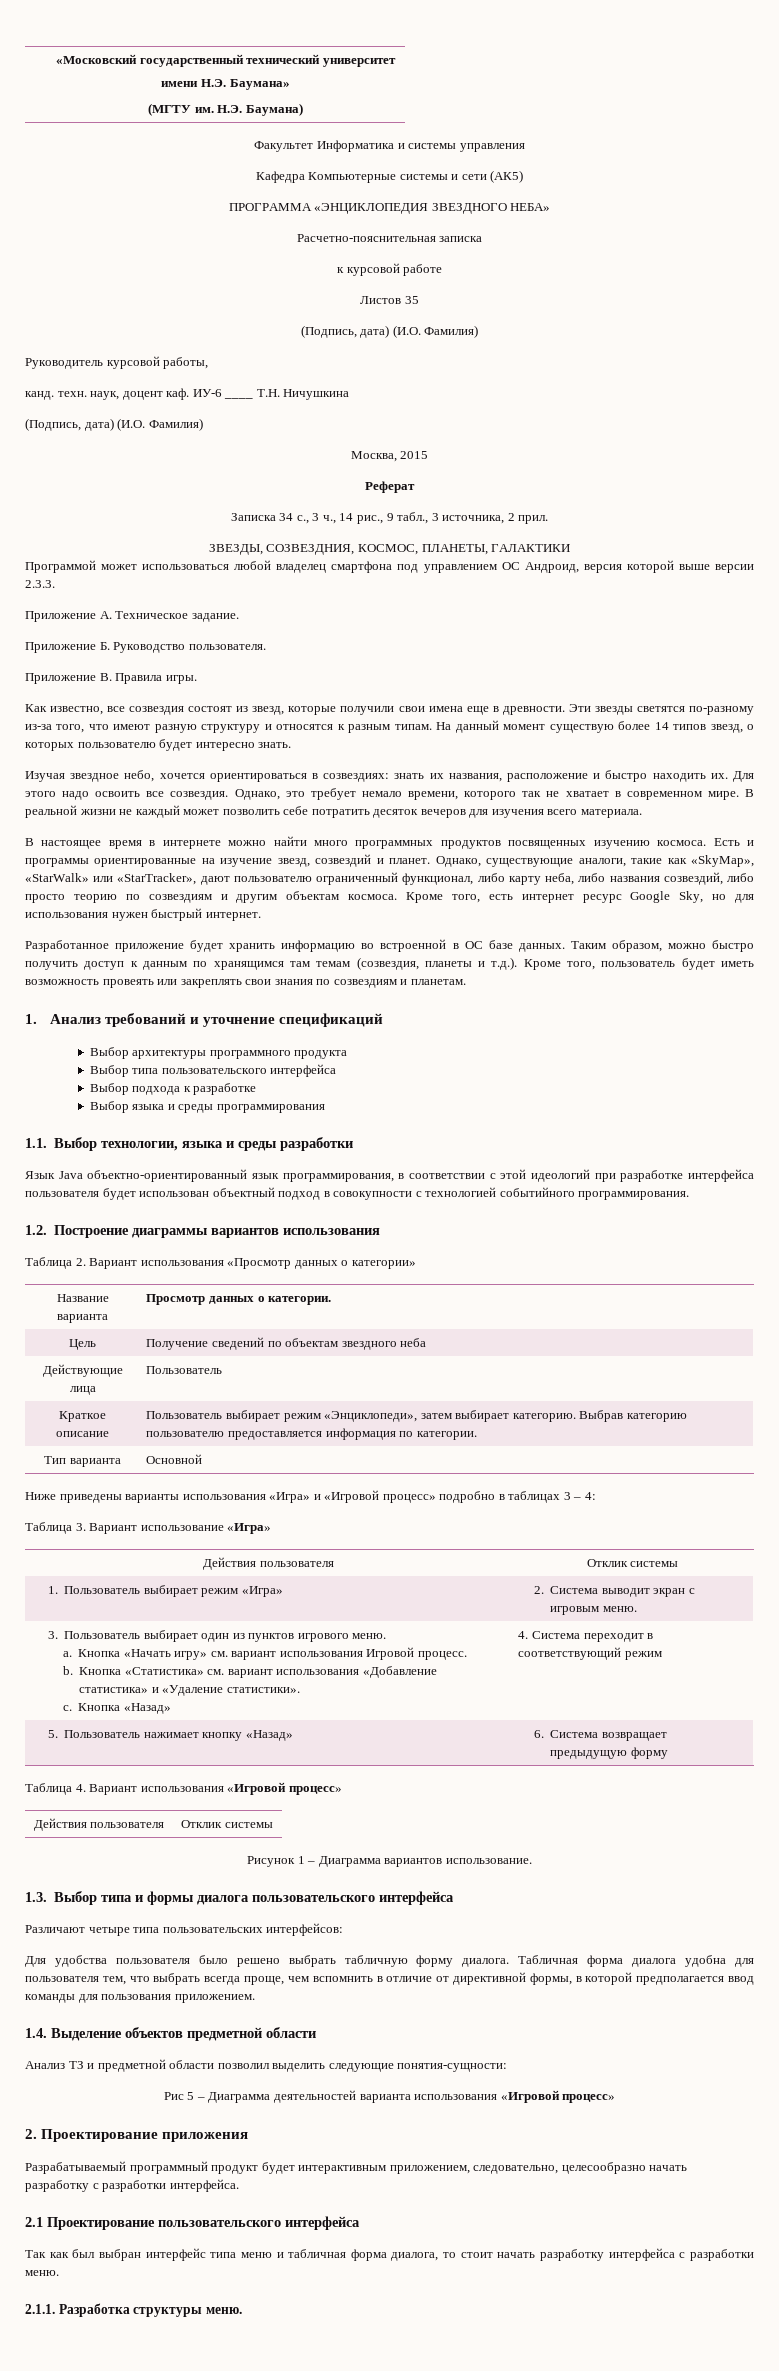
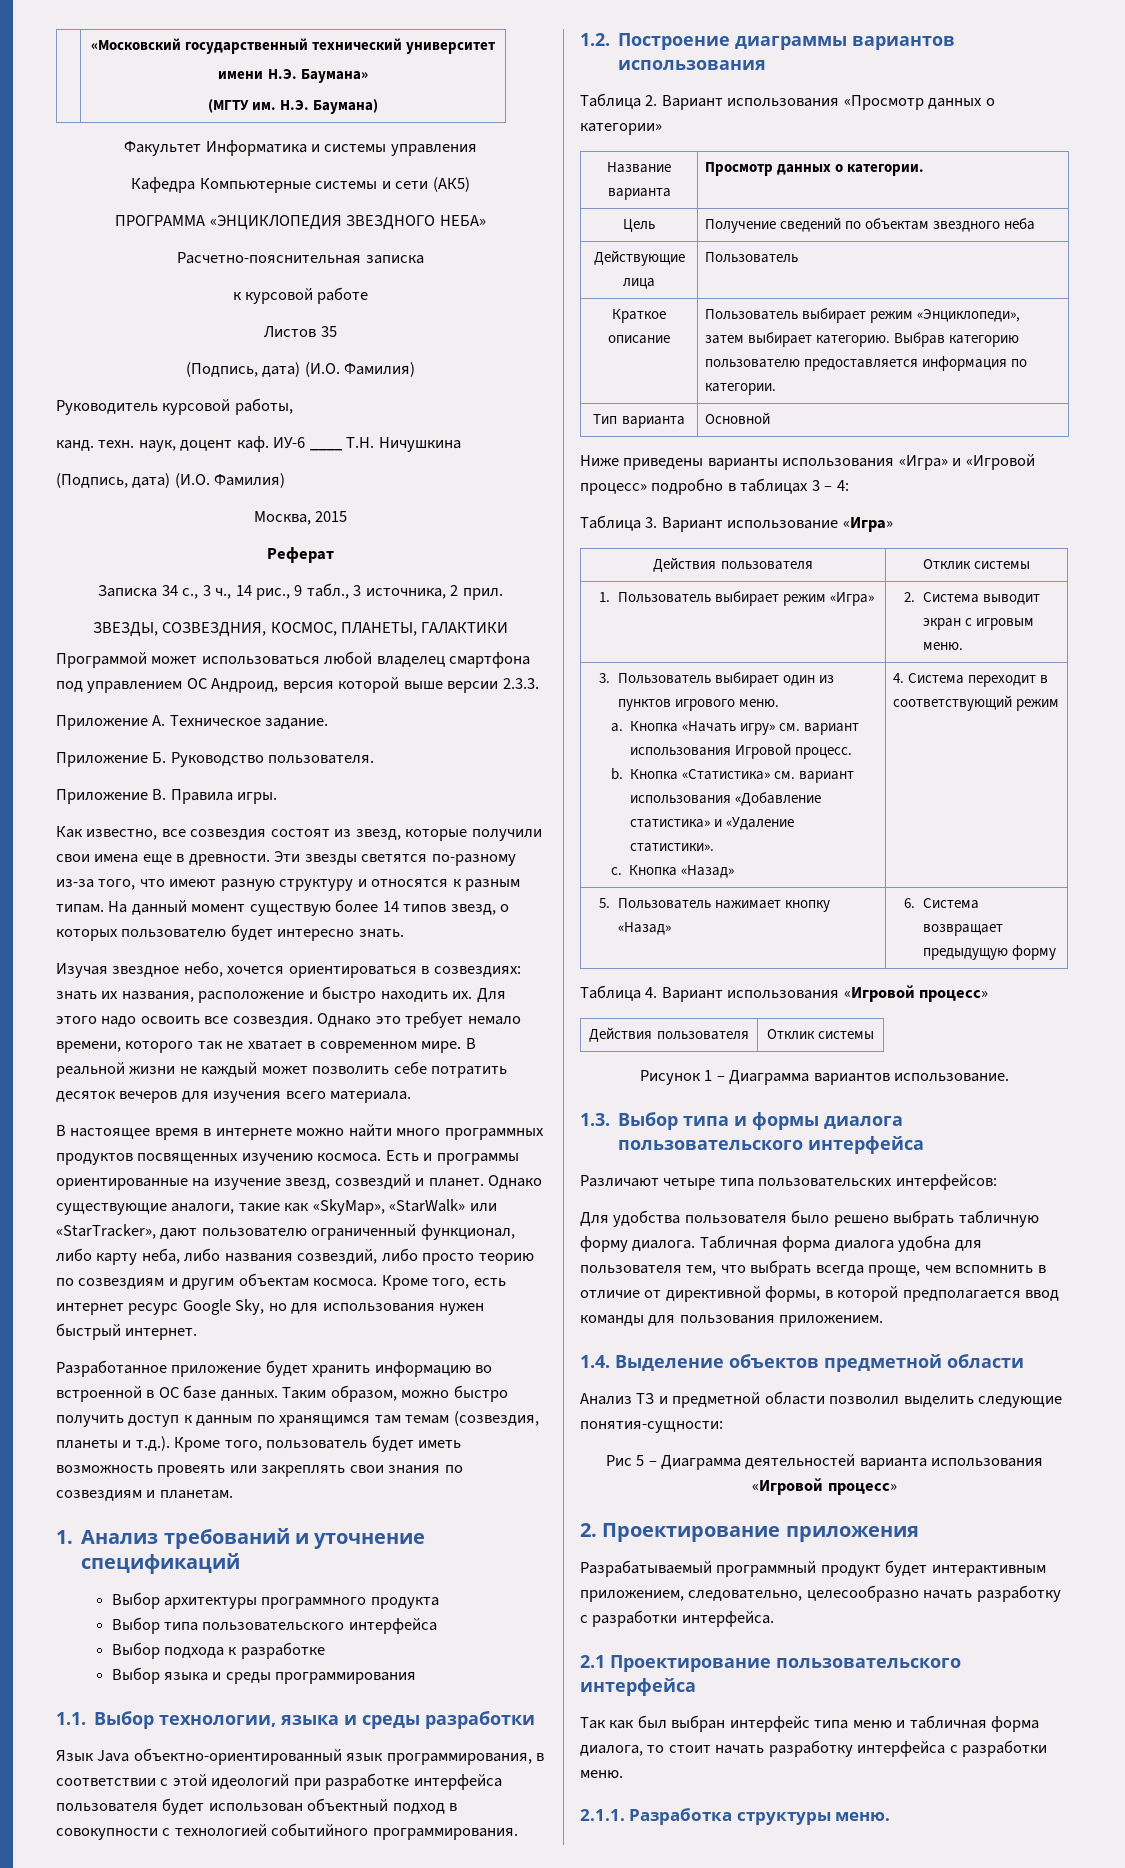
[234,789,280,800] Однако, -> [317,1013,372,1027] Однако
[435,856,481,867] Однако, -> [488,1175,543,1189] Однако

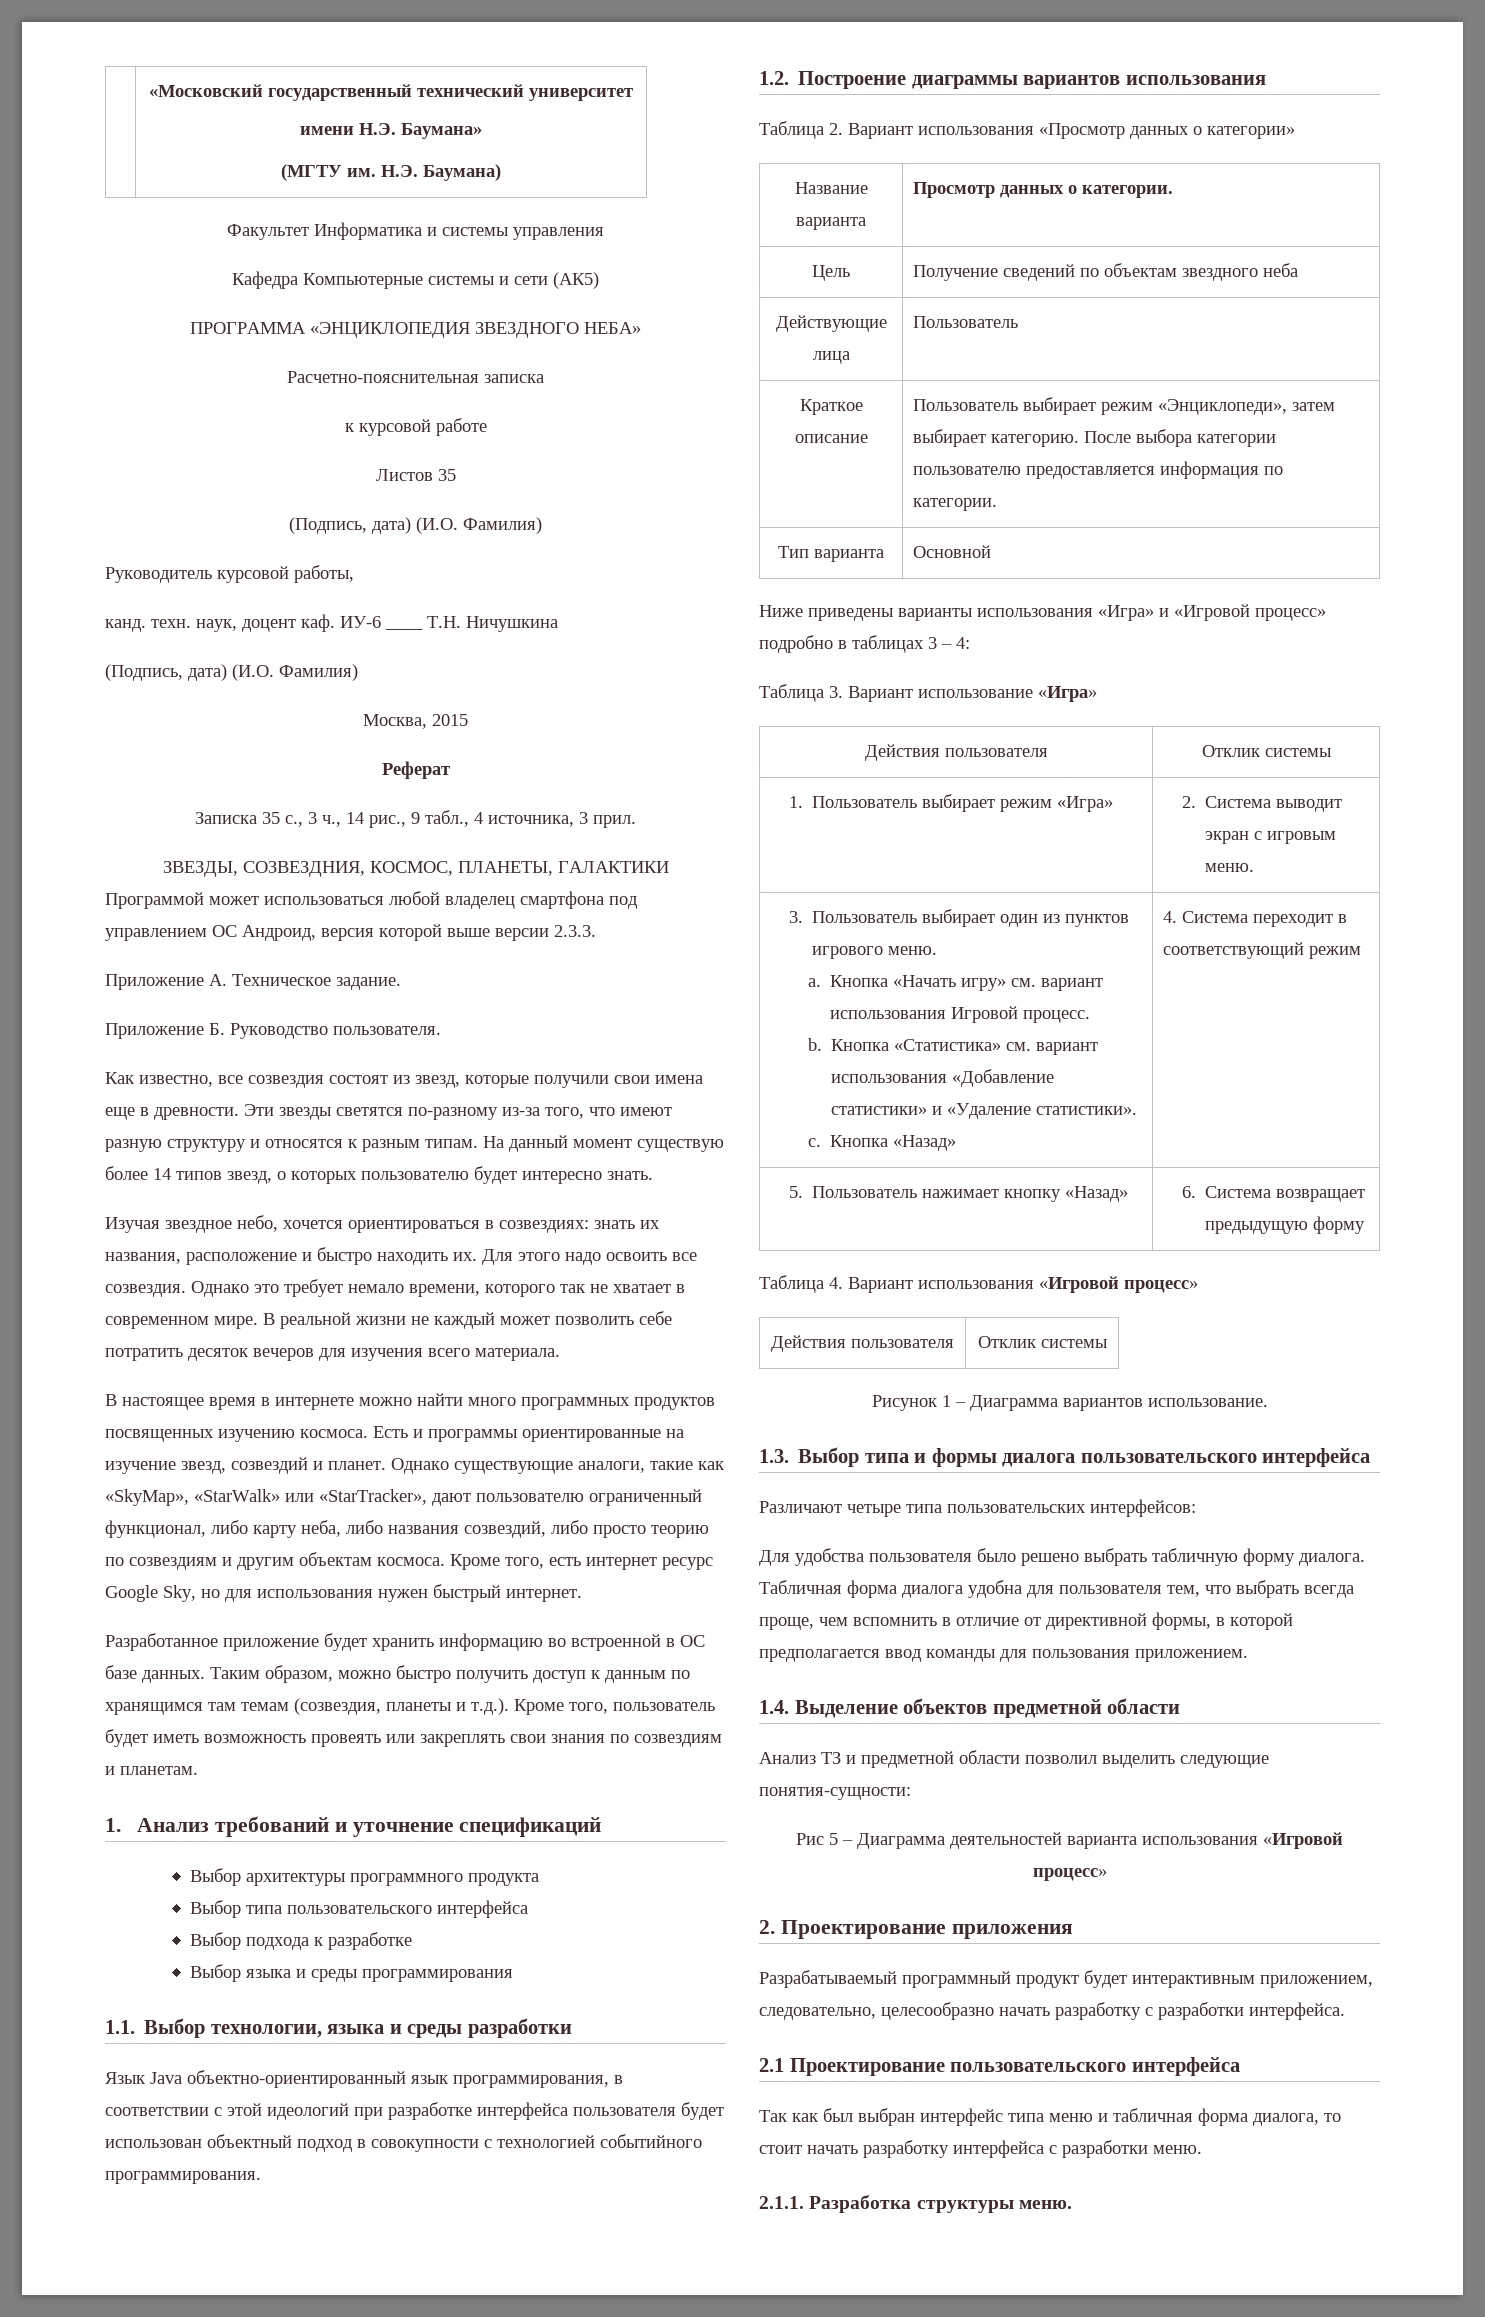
[161,585,178,596] 34 -> [262,812,280,824] 35
[353,585,459,599] 3 источника, 2 -> [474,812,588,827] 4 источника, 3
[56,789,278,804] // Приложение В. Правила игры. -> (441, 1030) none
[894,332,1020,347] Выбрав категорию -> [1083,429,1276,447] После выбора категории
[630,819,711,828] статистика» -> [831,1106,928,1115] статистики»

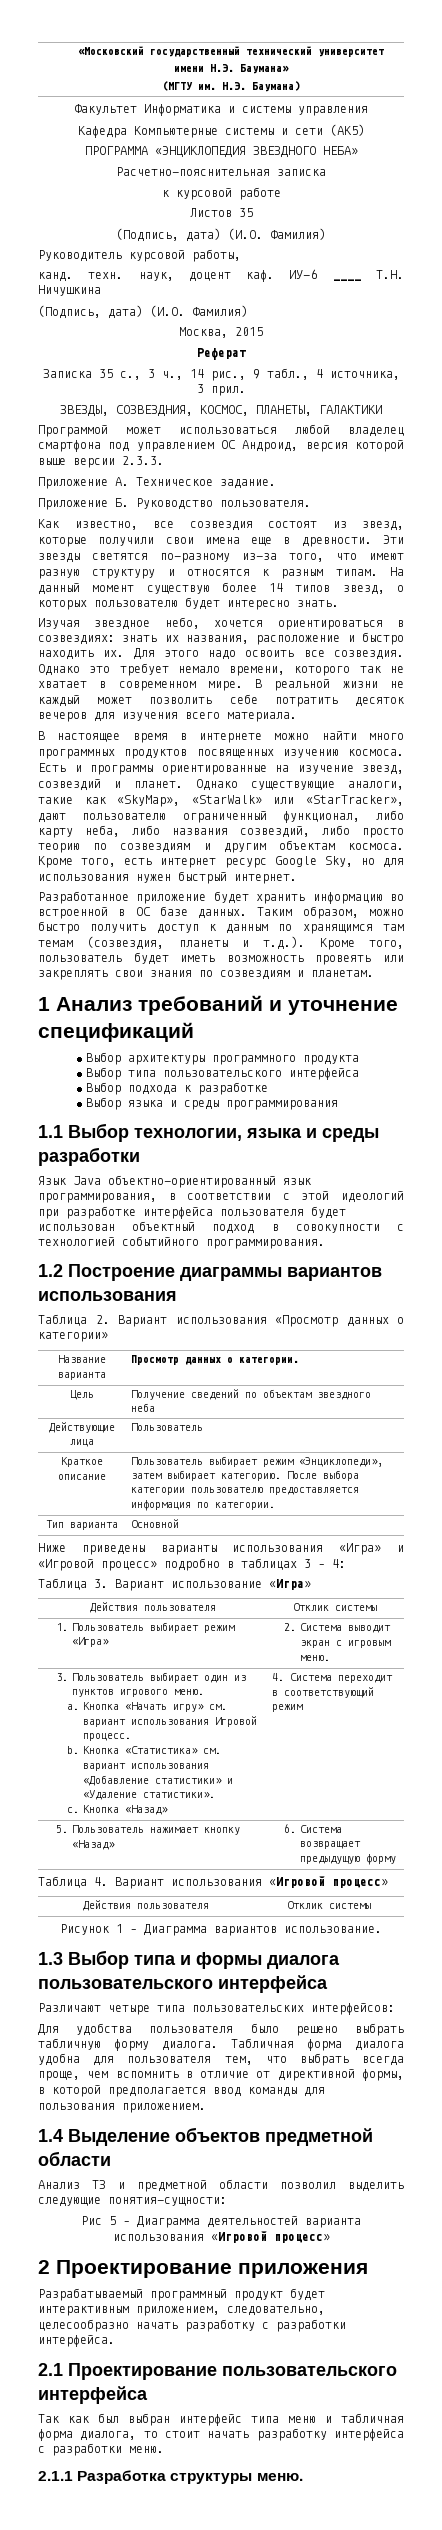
[105,1818,121,1832] 1. -> [38,997,50,1011] 1
[105,2020,135,2034] 1.1. -> [38,1125,63,1138] 1.1
[759,71,789,85] 1.2. -> [38,1264,63,1277] 1.2
[759,1449,789,1463] 1.3. -> [38,1952,63,1965] 1.3
[759,1700,789,1714] 1.4. -> [38,2129,63,2142] 1.4
[759,1920,775,1934] 2. -> [38,2260,50,2274] 2
[759,2196,804,2209] 2.1.1. -> [38,2471,73,2481] 2.1.1

